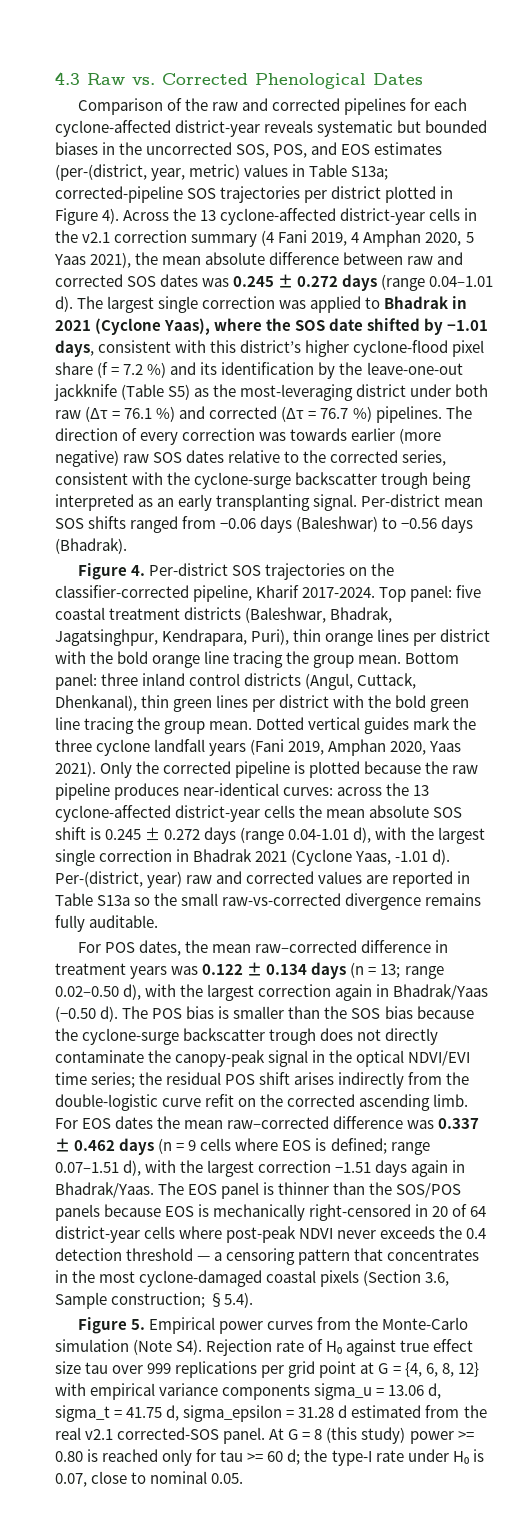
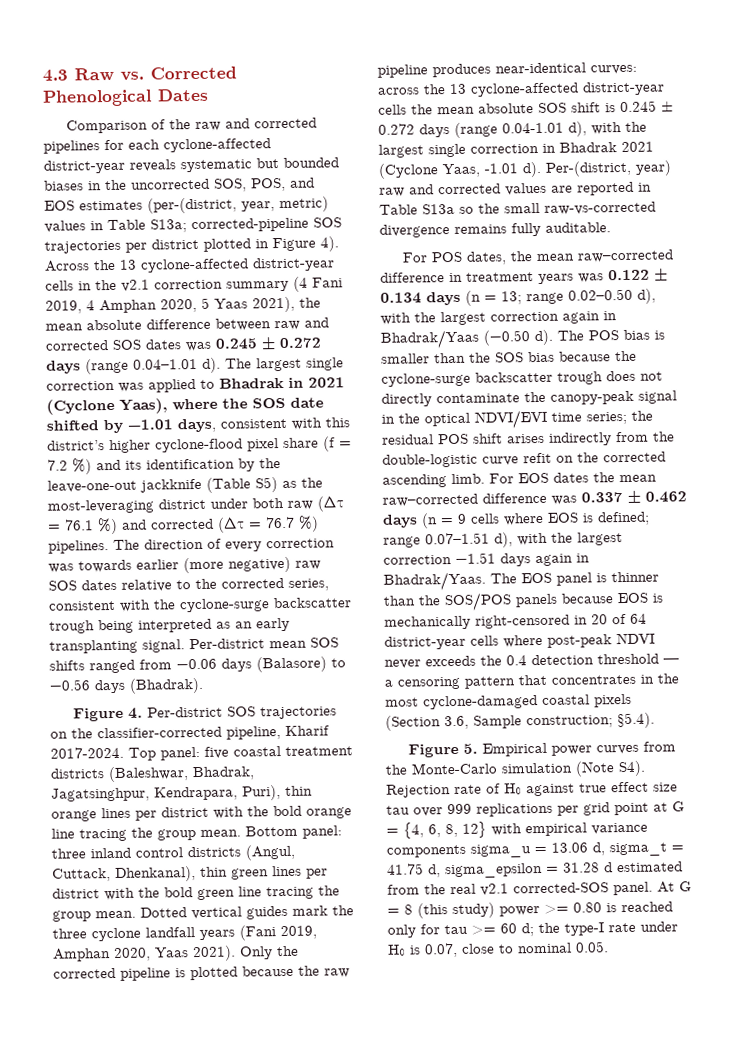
[296,516,379,532] (Baleshwar) -> [256,656,327,673] (Balasore)

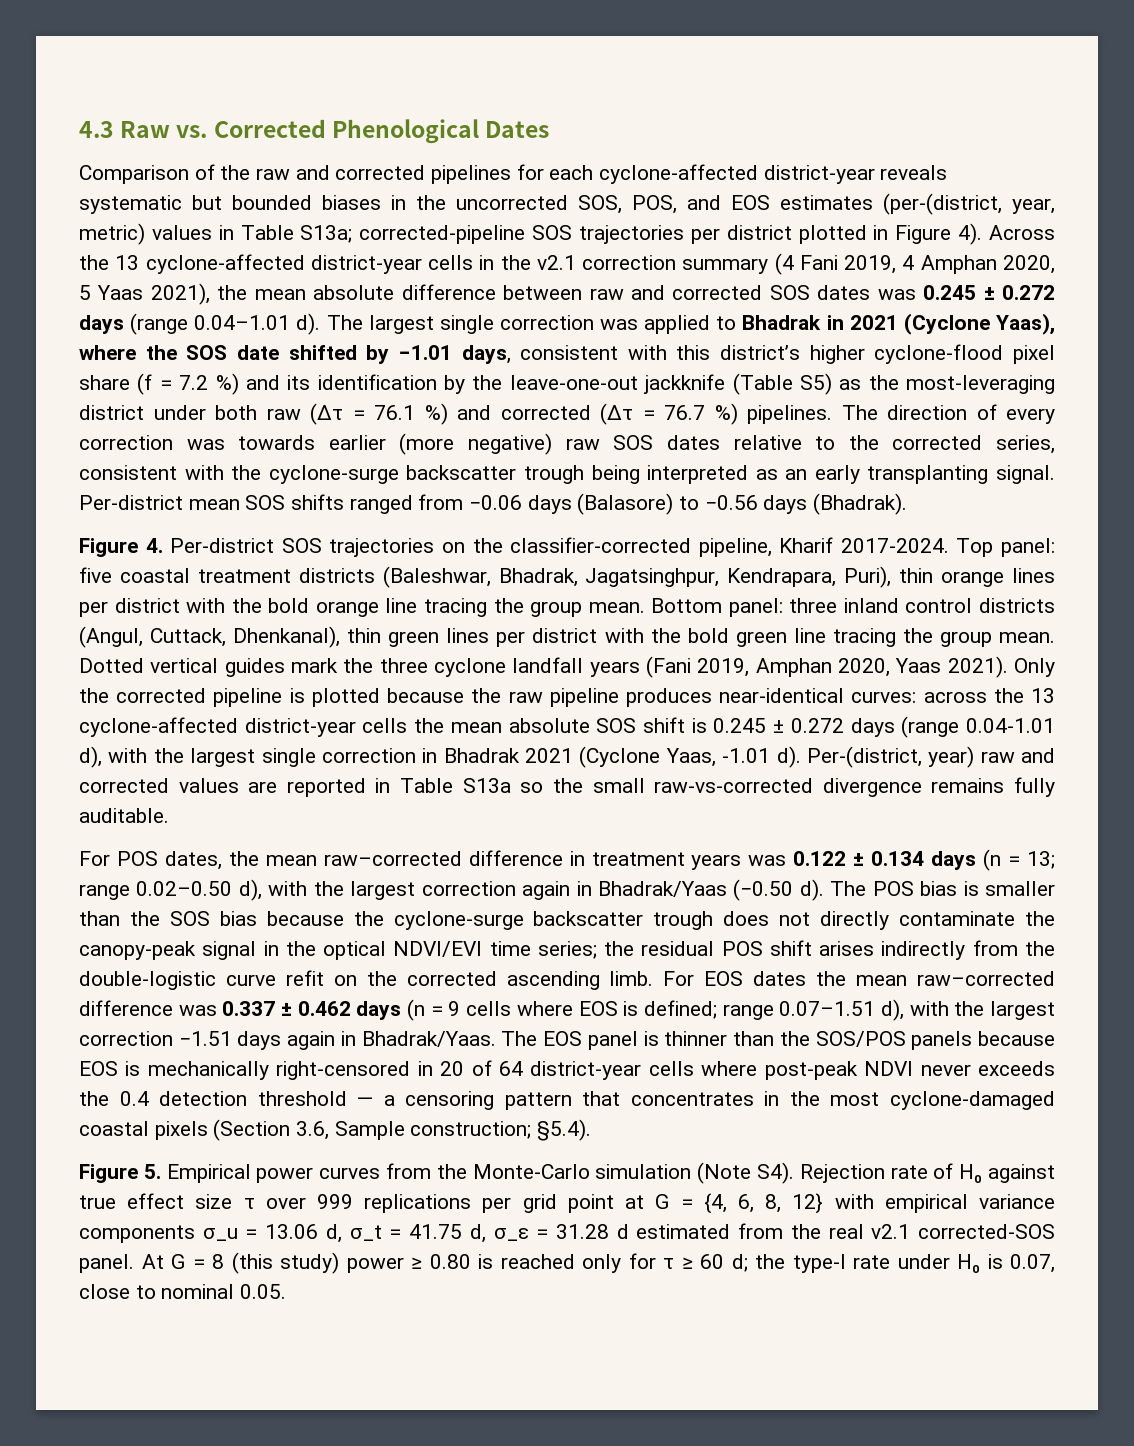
[386,805,410,815] tau -> [243,1198,255,1209] τ
[470,844,531,858] sigma_u -> [202,1228,238,1241] σ_u
[609,842,667,857] sigma_t -> [349,1225,382,1241] σ_t
[445,862,543,879] sigma_epsilon -> [493,1228,529,1241] σ_ε
[544,904,569,914] >= -> [411,1257,422,1269] ≥
[444,924,496,935] tau >= -> [663,1257,693,1269] τ ≥

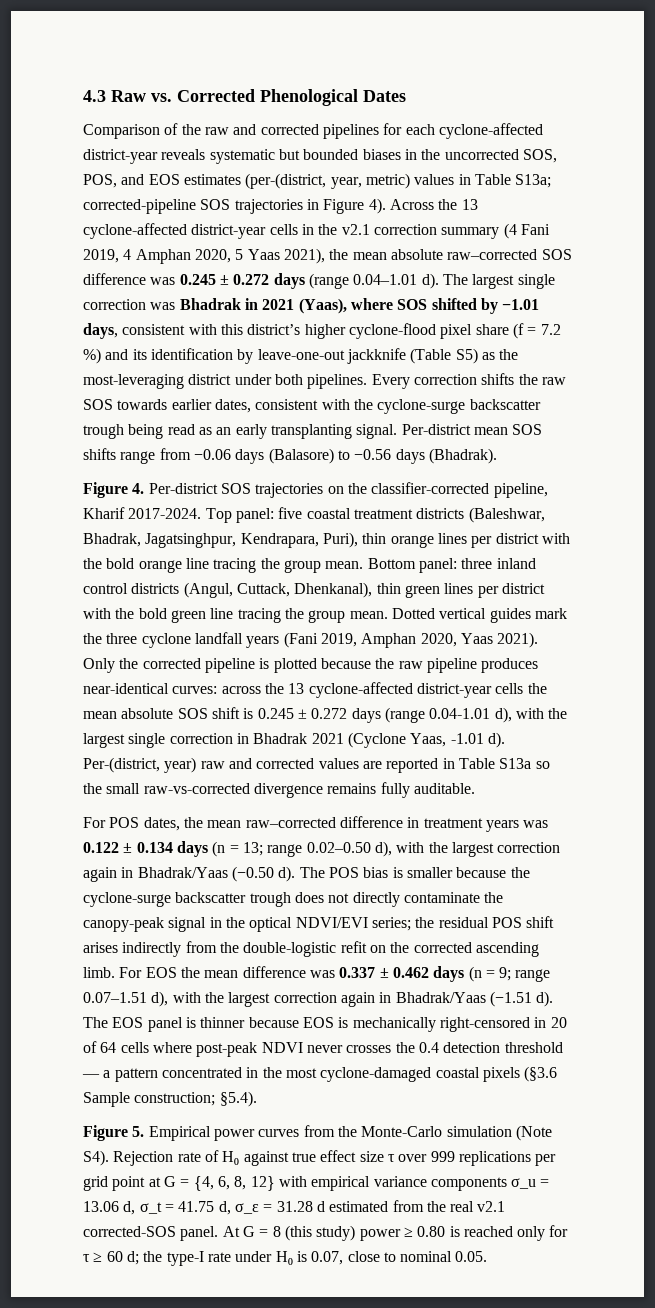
[690,225,867,244] per district plotted -> (303, 206) none
[401,284,871,300] difference between raw and corrected SOS dates -> [447,249,572,260] [83,273,146,285] raw–corrected SOS difference
[644,315,737,334] applied to -> (176, 306) none
[903,313,1055,335] [79,345,279,360] (Cyclone Yaas), where the SOS date -> [298,298,428,314] (Yaas), where SOS
[472,375,503,390] the -> (254, 356) none
[266,403,1055,425] [79,433,1056,455] raw (Δτ = 76.1 %) and corrected (Δτ = 76.7 %) pipelines. The direction of every correction was towards earlier (more negative) raw SOS dates relative to the corrected series, -> [307,373,566,389] [83,399,251,413] pipelines. Every correction shifts the raw SOS towards earlier dates,
[647,465,749,484] interpreted -> [167,424,195,435] read
[349,495,413,514] ranged -> [120,451,156,464] range
[79,911,257,926] than the SOS bias -> (453, 872) none
[489,941,531,956] time -> (368, 922) none
[225,974,276,986] curve -> (337, 949) none
[753,971,1055,986] dates the mean raw–corrected -> [180,967,239,978] the mean
[448,1000,717,1019] 9 cells where EOS is defined; -> [499,967,512,981] 9;
[178,1031,496,1050] −1.51 days again in Bhadrak/Yaas. -> [340,991,554,1007] again in Bhadrak/Yaas (−1.51 d).
[733,1031,973,1050] than the SOS/POS panels -> (246, 1022) none
[530,1061,642,1080] district-year -> (117, 1047) none
[978,1061,1056,1076] exceeds -> [346,1045,392,1053] crosses
[405,1091,754,1110] censoring pattern that concentrates -> [114,1067,242,1082] pattern concentrated
[213,1119,330,1141] (Section 3.6, -> [524,1066,558,1082] (§3.6

